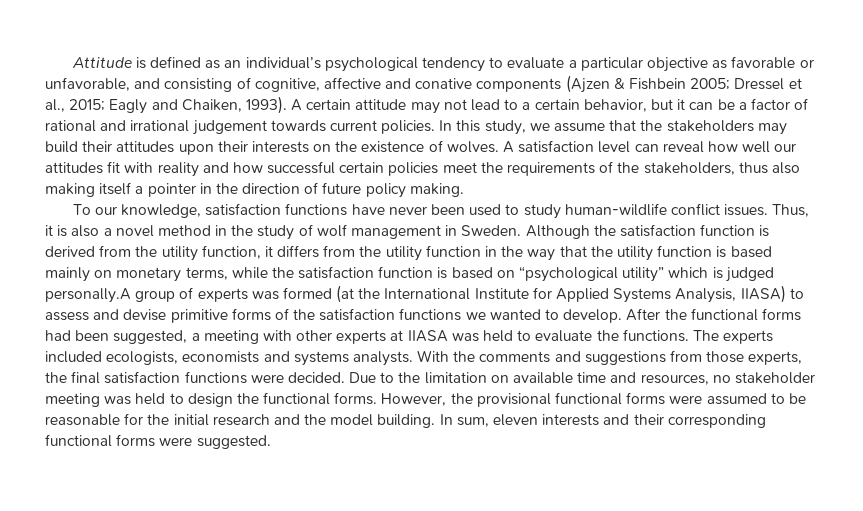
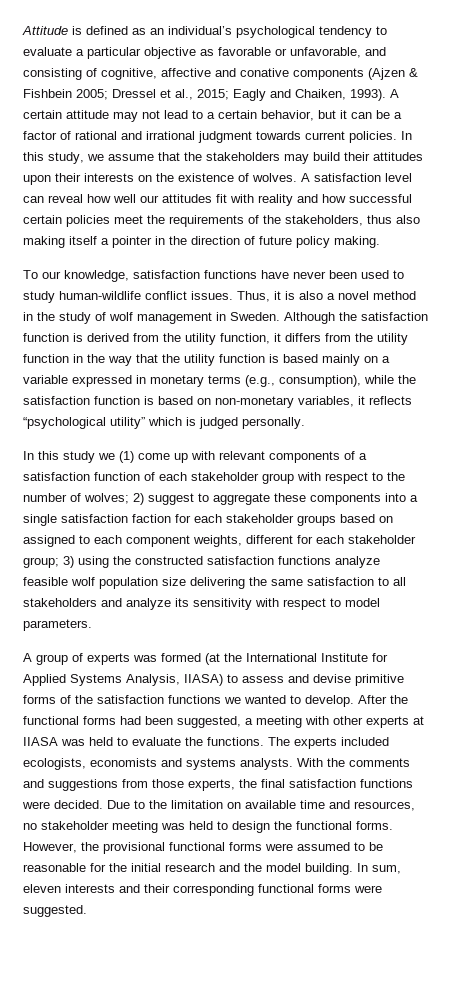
[192,120,267,135] judgement -> [198,131,252,143] judgment
[116,267,228,282] monetary terms, -> [382,356,390,363] [23,375,361,387] a variable expressed in monetary terms (e.g., consumption),
(515, 274) none -> [215,396,412,408] non-monetary variables, it reflects
[45,288,131,303] personally.A -> [242,417,305,429] [23,451,367,463] [23,472,405,484] [23,493,418,505] [23,514,393,526] [23,535,416,547] [23,556,380,568] [23,577,406,589] [23,598,380,610] [23,619,92,631] [23,653,32,662] personally. // In this study we (1) come up with relevant components of a satisfaction function of each stakeholder group with respect to the number of wolves; 2) suggest to aggregate these components into a single satisfaction faction for each stakeholder groups based on assigned to each component weights, different for each stakeholder group; 3) using the constructed satisfaction functions analyze feasible wolf population size delivering the same satisfaction to all stakeholders and analyze its sensitivity with respect to model parameters. // A

